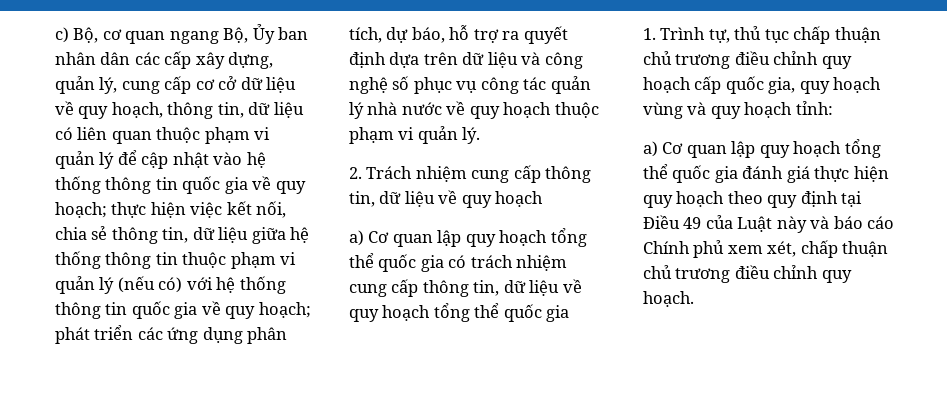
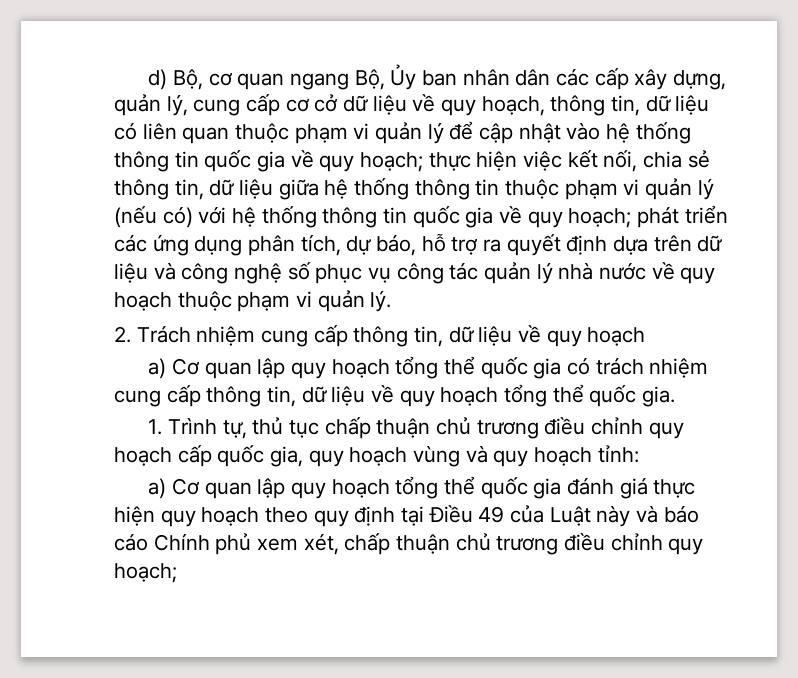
[55,27,69,43] c) -> [148,69,168,90] d)
[546,305,570,322] gia -> [642,386,676,407] gia.
[643,291,694,307] hoạch. -> [114,563,177,583] hoạch;

